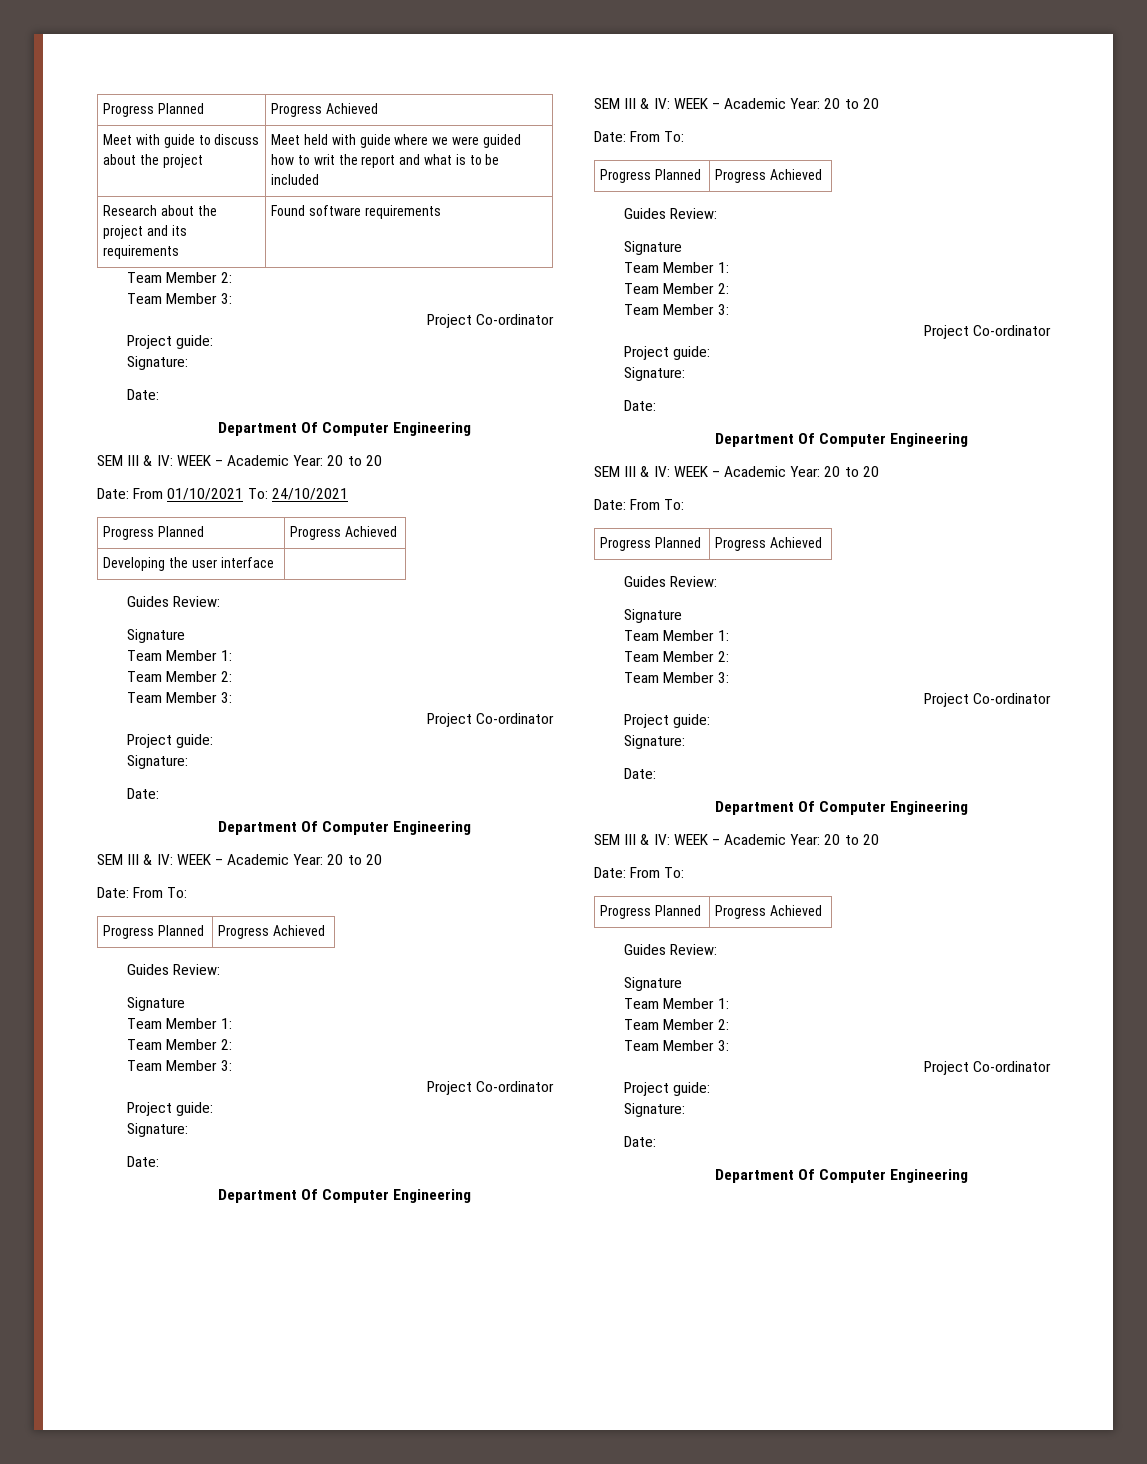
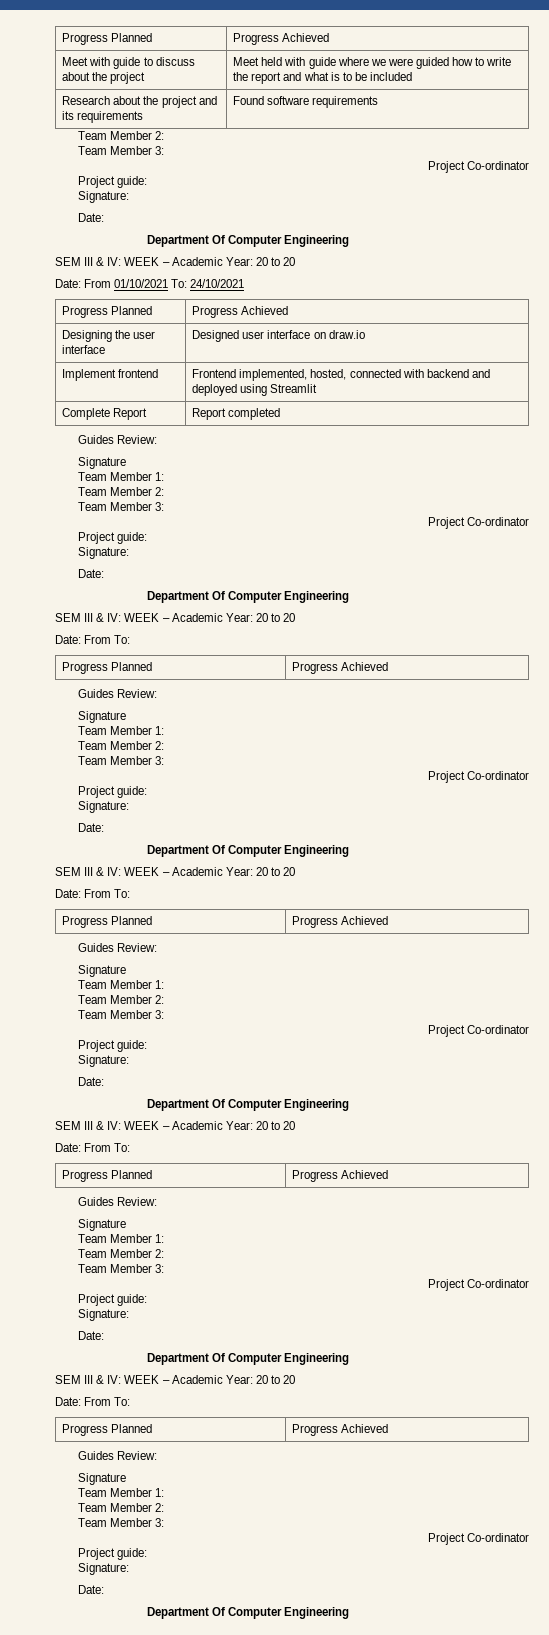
[313,154,335,165] writ -> [486,57,512,66] write
[103,557,166,571] Developing -> [62,330,113,342] Designing
(274, 562) none -> [192,330,365,342] [62,369,159,381] [192,369,490,381] [192,384,318,396] [62,408,148,420] [192,408,281,420] Designed user interface on draw.io // Implement frontend | Frontend implemented, hosted, connected with backend and deployed using Streamlit // Complete Report | Report completed

